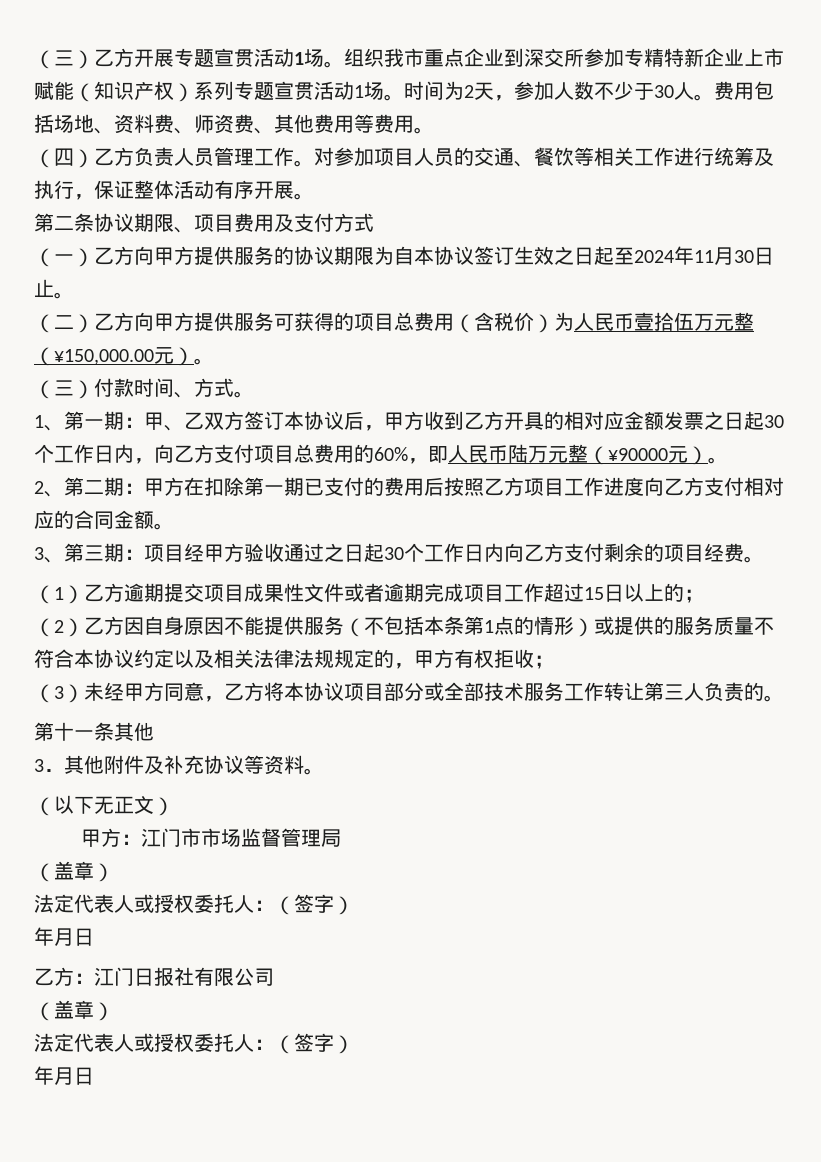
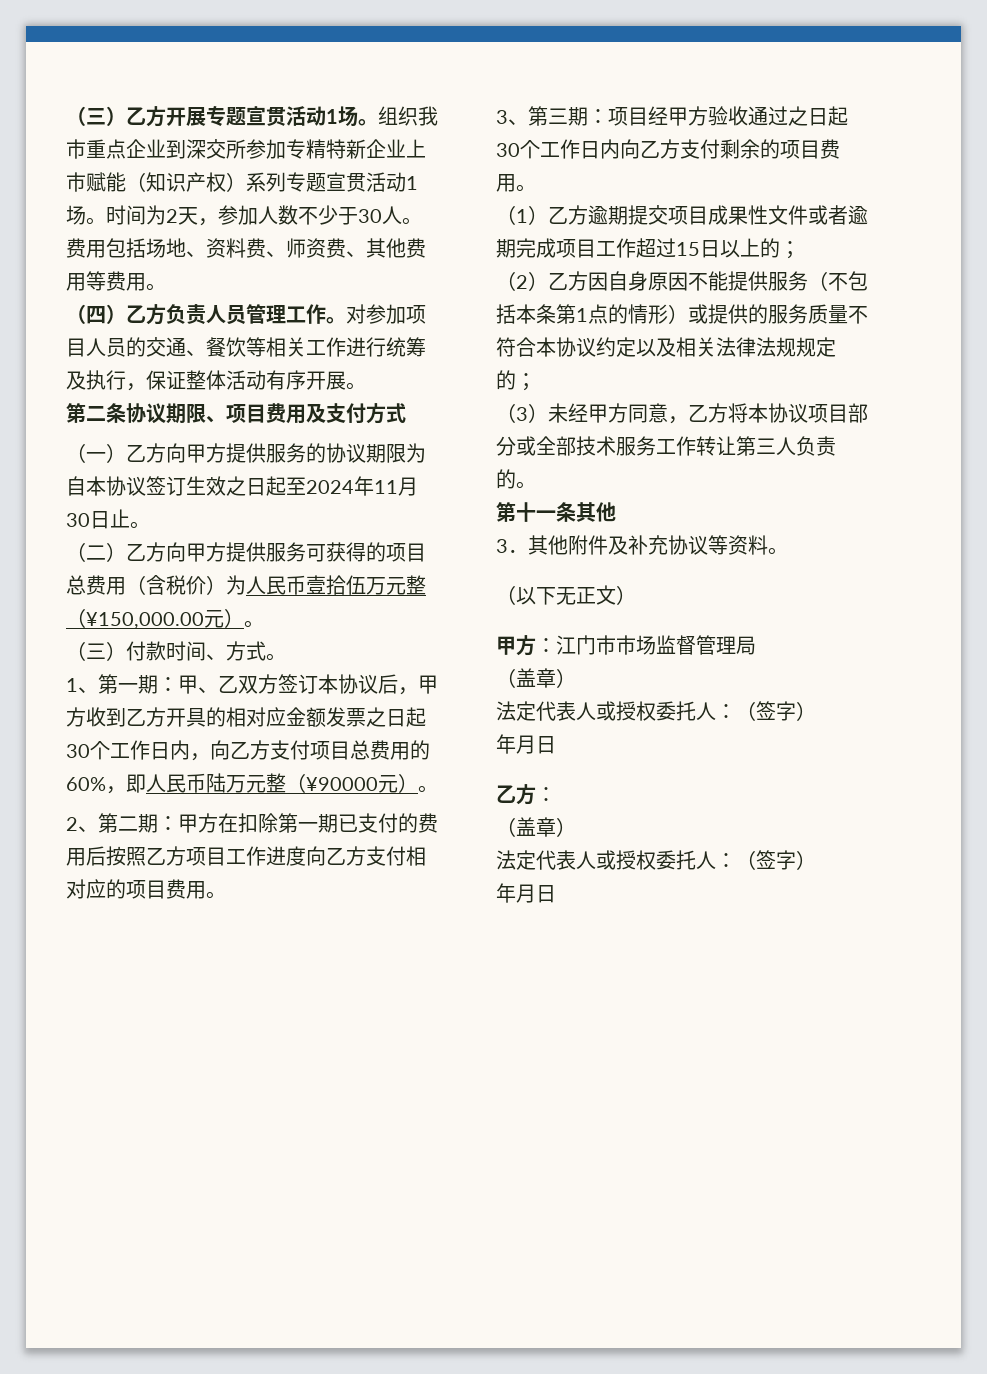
[74,510,154,529] 合同金额 -> [126,879,206,899] 项目费用
[704,543,744,562] 经费 -> [820,139,840,159] [496,174,516,192] 费用
[394,649,534,669] ，甲方有权拒收 -> (516, 380) none
[94,967,274,986] 江门日报社有限公司 -> (556, 794) none

